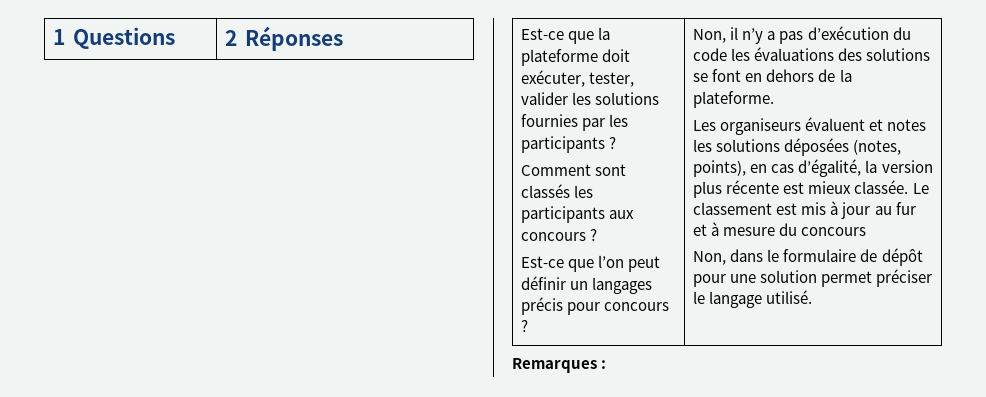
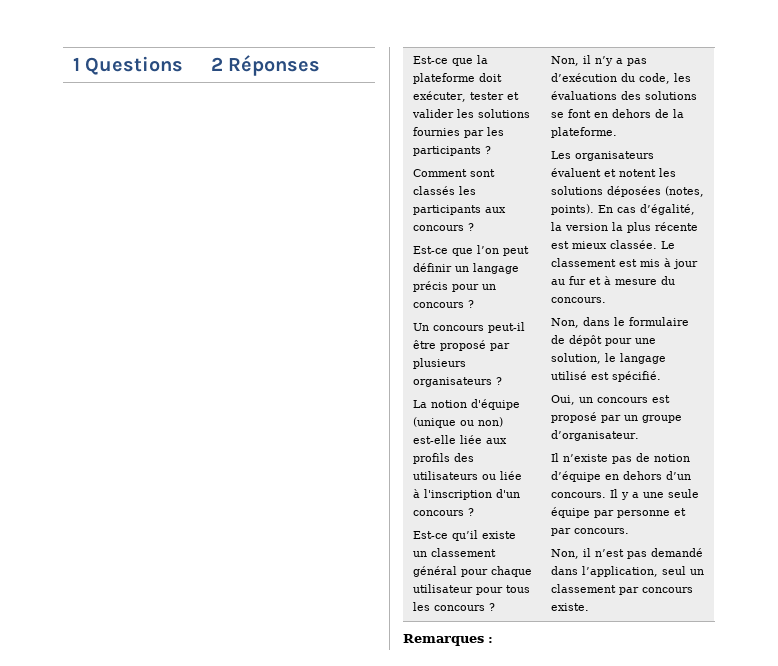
[589,72,635,87] tester, -> [469,92,519,100] tester et
[592,277,653,294] langages -> [472,263,519,274] langage
(601, 308) none -> [481,284,496,290] [412,300,474,308] [412,322,525,333] [412,340,510,351] [412,358,466,369] [412,377,502,387] [412,399,520,410] [412,417,503,428] [412,435,507,444] [412,453,474,464] [412,471,522,480] [412,489,520,500] [412,508,474,516] [412,530,516,541] [412,548,496,557] [412,566,532,577] [412,584,530,595] [412,602,430,611] un concours ? // Un concours peut-il être proposé par plusieurs organisateurs ? // La notion d'équipe (unique ou non) est-elle liée aux profils des utilisateurs ou liée à l'inscription d'un concours ? // Est-ce qu’il existe un classement général pour chaque utilisateur pour tous les
[693,48,728,61] code -> [638,73,670,84] code,
[720,118,802,135] organiseurs -> [574,151,654,161] organisateurs
[887,119,927,131] notes -> [618,169,656,177] notent
[693,160,768,177] points), en -> [550,204,613,215] points). En
(933, 166) none -> [611,222,623,231] la
[801,227,867,236] concours -> [550,297,606,303] concours.
[760,269,933,287] [693,290,813,308] solution permet préciser le langage utilisé. -> [550,353,666,364] [550,371,661,382] [550,395,670,405] [550,412,682,423] [550,430,639,441] [550,453,690,464] [550,471,691,482] [550,489,699,500] [550,507,686,518] [550,528,629,536] [550,548,703,559] [550,566,704,577] [550,584,693,595] [550,603,589,611] solution, le langage utilisé est spécifié. // Oui, un concours est proposé par un groupe d’organisateur. // Il n’existe pas de notion d’équipe en dehors d’un concours. Il y a une seule équipe par personne et par concours. // Non, il n’est pas demandé dans l’application, seul un classement par concours existe.

